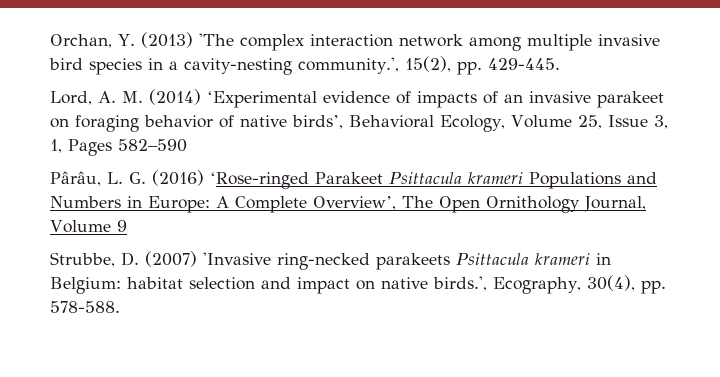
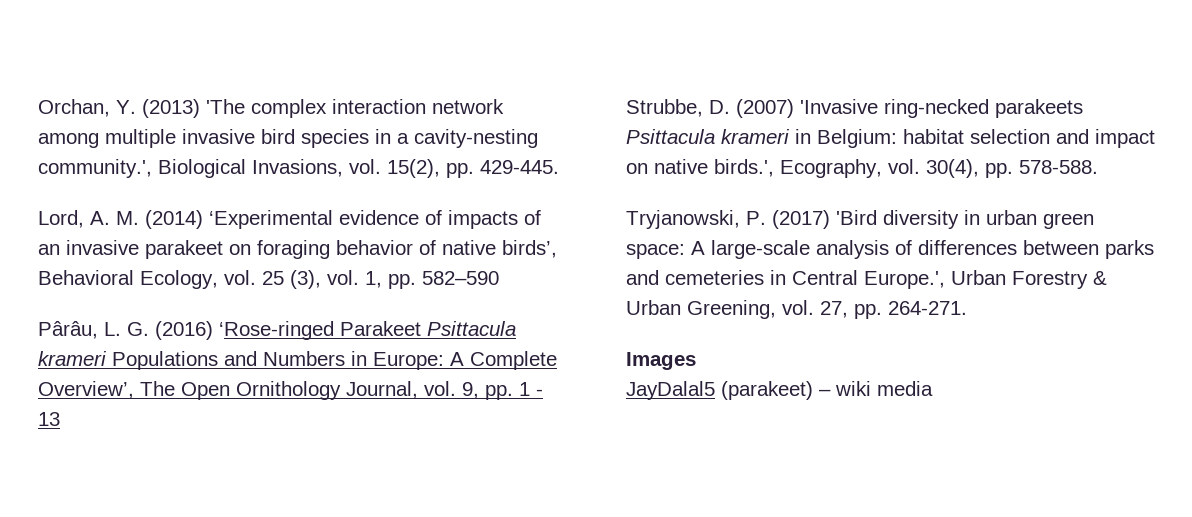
(399, 65) none -> [158,159,381,178] Biological Invasions, vol.
[510,115,668,129] [50,139,112,156] Volume 25, Issue 3, 1, Pages -> [224,270,416,289] vol. 25 (3), vol. 1, pp.
[50,220,127,233] Volume 9 -> [424,381,543,400] [38,412,60,426] vol. 9, pp. 1 - 13
(581, 285) none -> [888,159,920,174] vol.
(120, 307) none -> [626,210,1094,229] [626,240,1154,259] [626,270,1107,289] [626,300,967,319] [626,352,696,370] [626,381,933,400] // Tryjanowski, P. (2017) 'Bird diversity in urban green space: A large-scale analysis of differences between parks and cemeteries in Central Europe.', Urban Forestry & Urban Greening, vol. 27, pp. 264-271. // Images // JayDalal5 (parakeet) – wiki media

